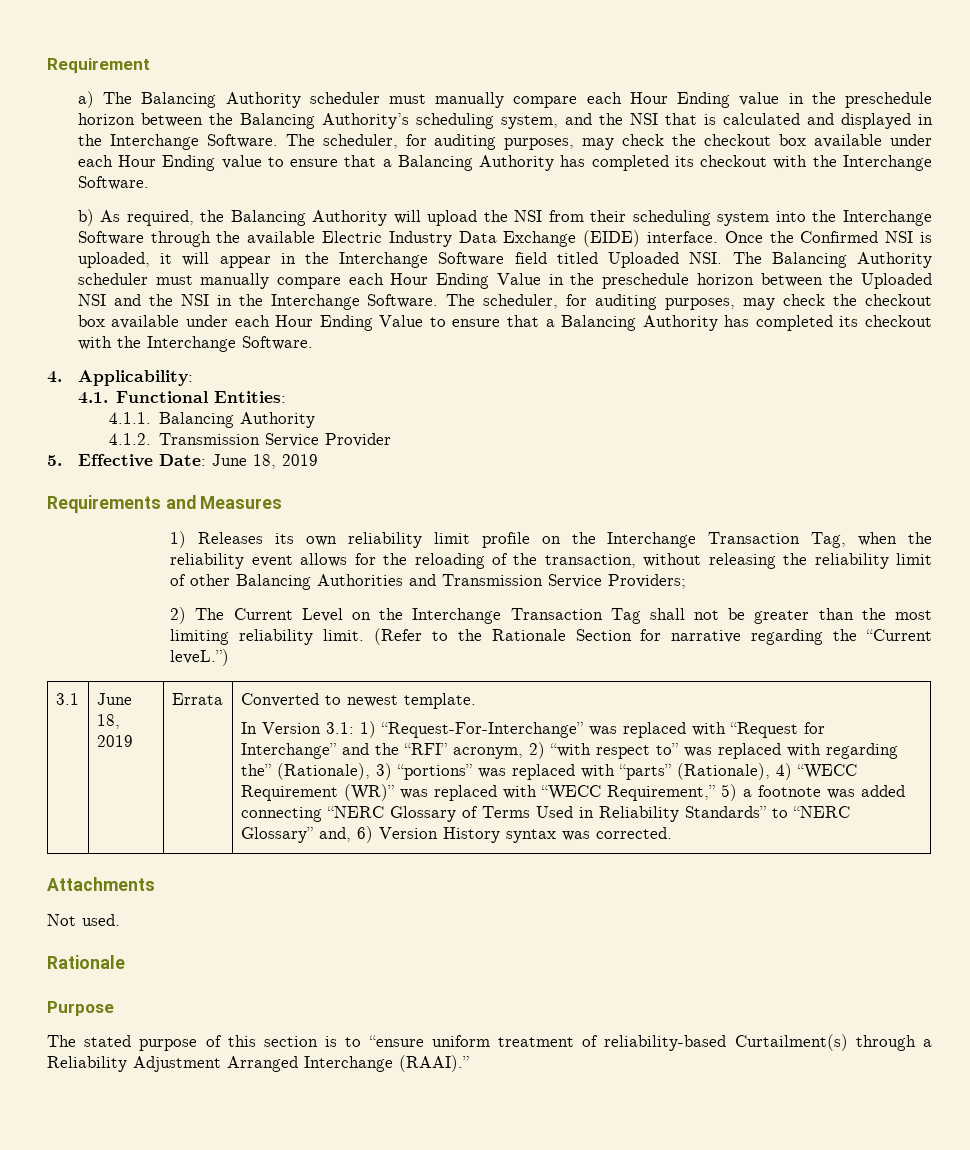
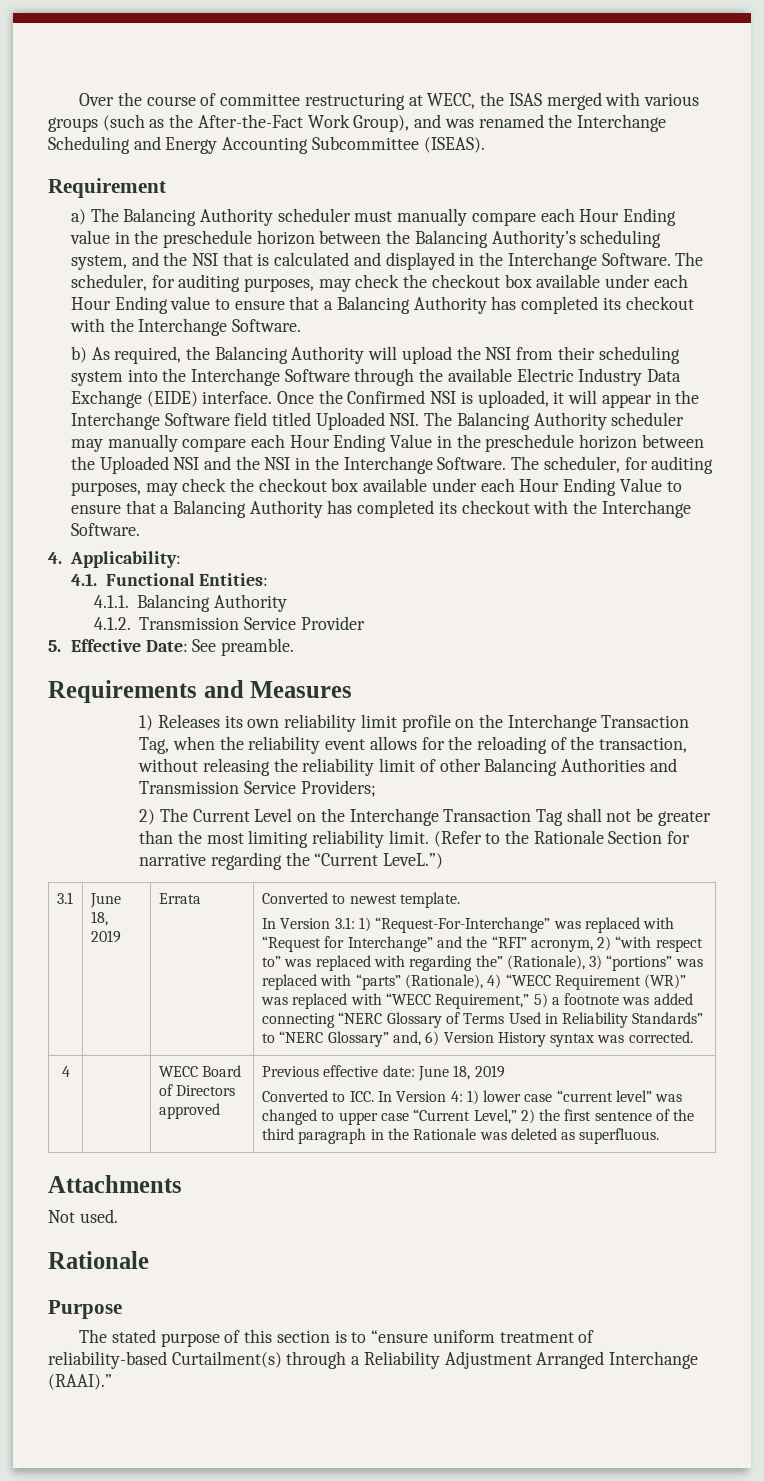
(47, 65) none -> [79,92,699,110] [48,114,666,132] [48,136,485,154] Over the course of committee restructuring at WECC, the ISAS merged with various groups (such as the After-the-Fact Work Group), and was renamed the Interchange Scheduling and Energy Accounting Subcommittee (ISEAS). //
[155,275,193,285] must -> [70,439,103,452] may
[211,454,318,469] June 18, 2019 -> [192,638,294,656] See preamble.
[170,649,230,666] leveL.”) -> [383,853,444,869] LeveL.”)
(672, 833) none -> [61,1066,70,1077] [158,1065,242,1077] [158,1084,236,1096] [158,1103,220,1119] [261,1065,505,1081] [261,1090,683,1105] [261,1109,695,1125] [261,1128,660,1144] // 4 | | WECC Board of Directors approved | Previous effective date: June 18, 2019 // Converted to ICC. In Version 4: 1) lower case “current level” was changed to upper case “Current Level,” 2) the first sentence of the third paragraph in the Rationale was deleted as superfluous.

